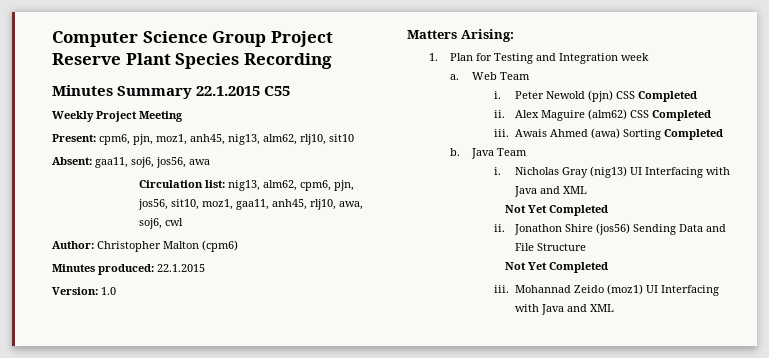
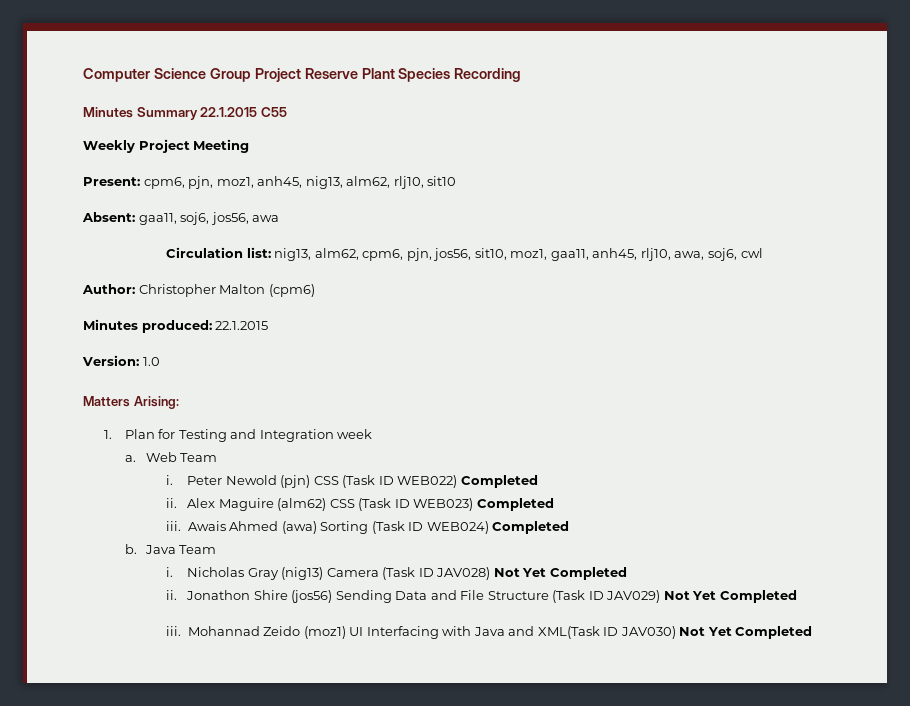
(636, 95) none -> [342,475,458,488] (Task ID WEB022)
(650, 114) none -> [358,498,474,511] (Task ID WEB023)
(662, 134) none -> [371,521,489,534] (Task ID WEB024)
[630,167,731,178] [514,186,588,197] UI Interfacing with Java and XML // -> [326,567,491,580] Camera (Task ID JAV028)
(587, 247) // -> [552,590,661,603] (Task ID JAV029)
[590,304,615,312] XML -> [537,626,813,639] XML(Task ID JAV030) Not Yet Completed

